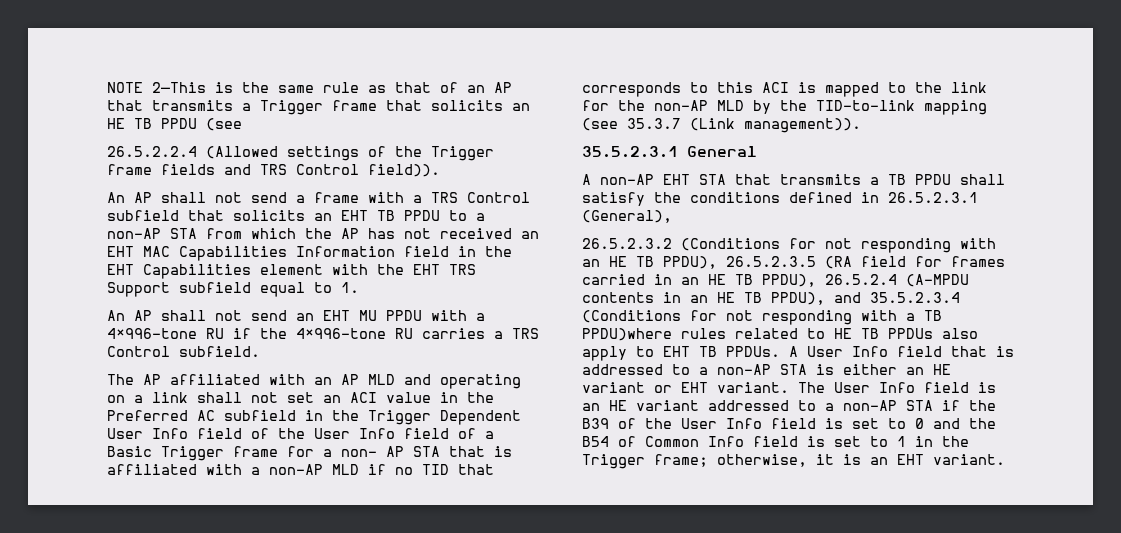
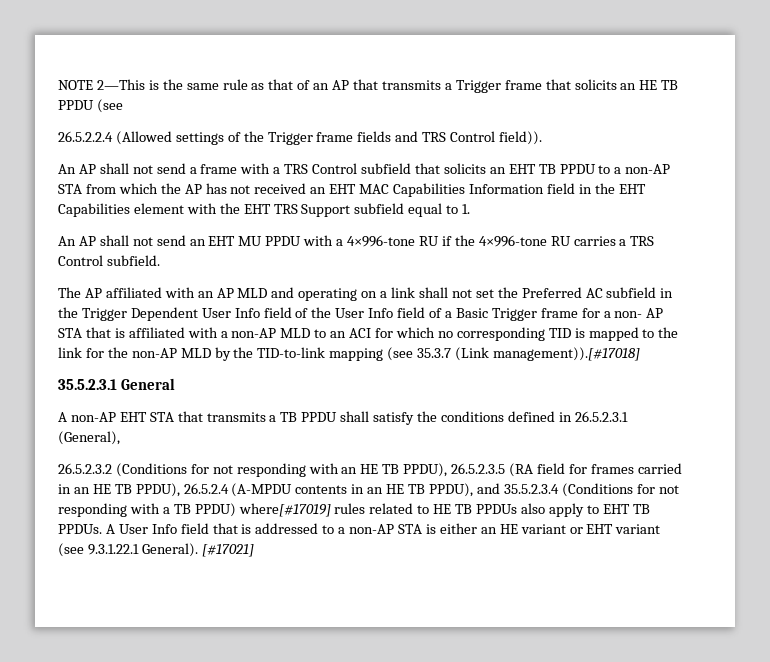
[323,392,458,403] an ACI value in -> (494, 293) none
[368,464,494,475] [582,82,789,97] if no TID that corresponds to this ACI -> [314,327,571,341] to an ACI for which no corresponding TID
[744,118,861,133] management)). -> [492,347,640,361] management)).[#17018]
[582,328,672,341] PPDU)where -> [194,503,331,517] PPDU) where[#17019]
[717,382,996,393] [582,400,996,411] [582,418,996,429] [582,436,969,447] [582,454,1005,469] variant. The User Info field is an HE variant addressed to a non-AP STA if the B39 of the User Info field is set to 0 and the B54 of Common Info field is set to 1 in the Trigger frame; otherwise, it is an EHT variant. -> [615,524,661,534] [58,543,254,557] variant (see 9.3.1.22.1 General). [#17021]

